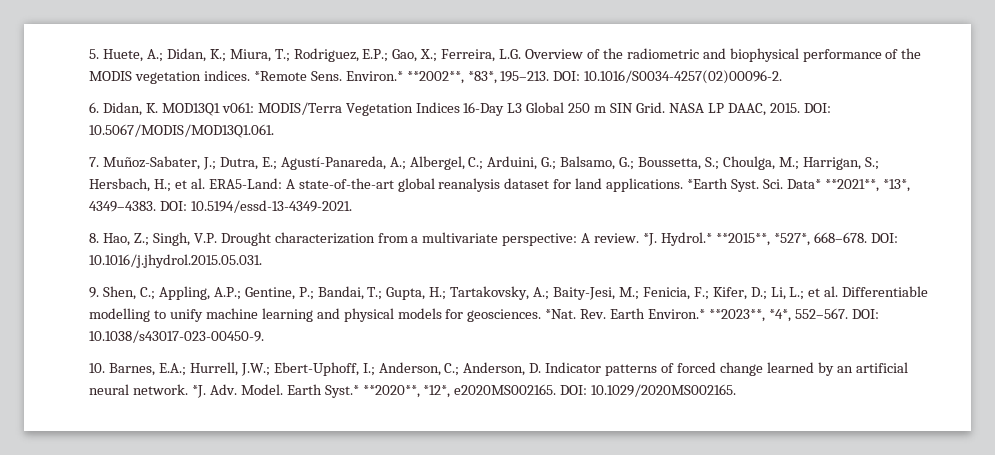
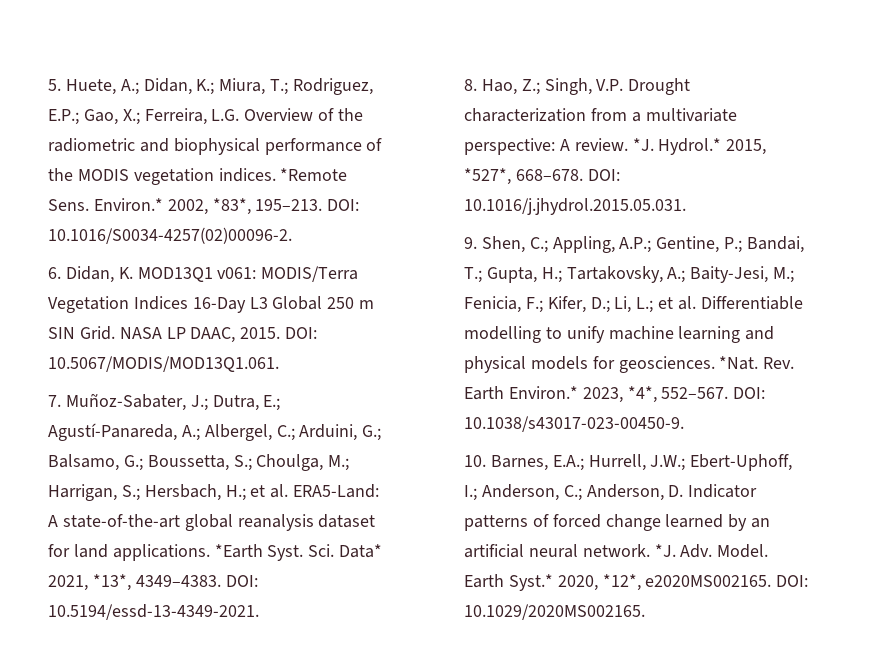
[406,71,464,84] **2002**, -> [167,199,208,215] 2002,
[824,179,879,192] **2021**, -> [48,575,89,591] 2021,
[715,233,770,246] **2015**, -> [726,139,767,155] 2015,
[708,309,765,322] **2023**, -> [582,387,623,403] 2023,
[362,385,420,398] **2020**, -> [557,575,598,591] 2020,

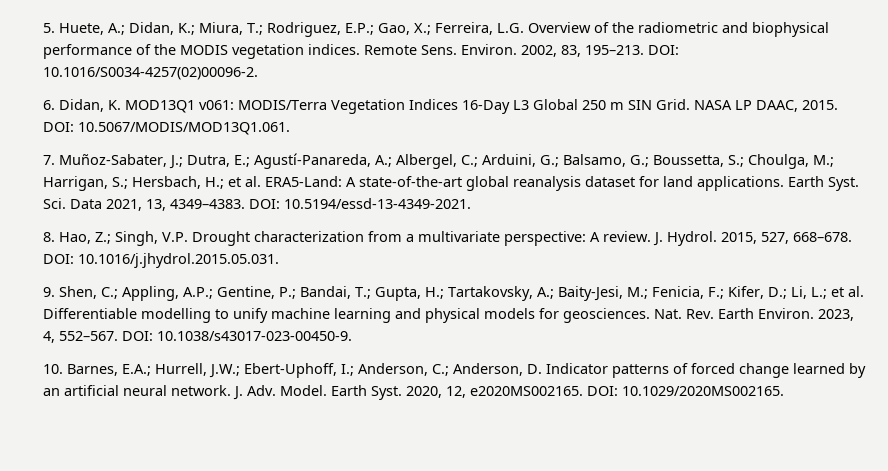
[280,168,348,181] [48,198,251,215] *Remote Sens. Environ.* 2002, *83*, -> [363,44,581,57] Remote Sens. Environ. 2002, 83,
[214,544,263,558] *Earth -> [787,176,824,187] Earth
[339,544,383,558] [48,574,131,591] Data* 2021, *13*, -> [69,199,166,211] Data 2021, 13,
[632,138,767,155] [464,168,512,185] *J. Hydrol.* 2015, *527*, -> [652,231,789,246] J. Hydrol. 2015, 527,
[719,356,759,370] *Nat. -> [653,309,682,319] Nat.
[508,386,657,403] Environ.* 2023, *4*, -> [757,308,854,321] [42,331,55,343] Environ. 2023, 4,
[654,544,676,557] *J. -> [232,386,243,400] J.
[508,574,641,591] Syst.* 2020, *12*, -> [370,386,466,400] Syst. 2020, 12,

